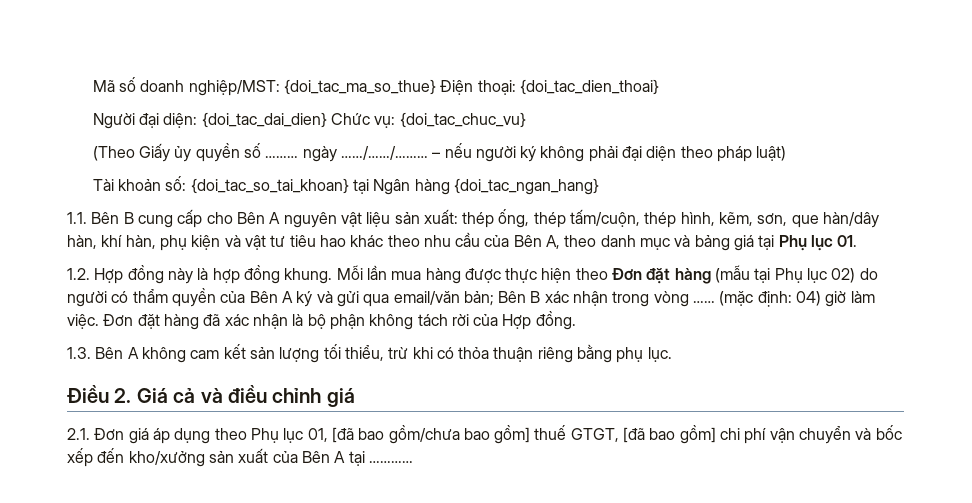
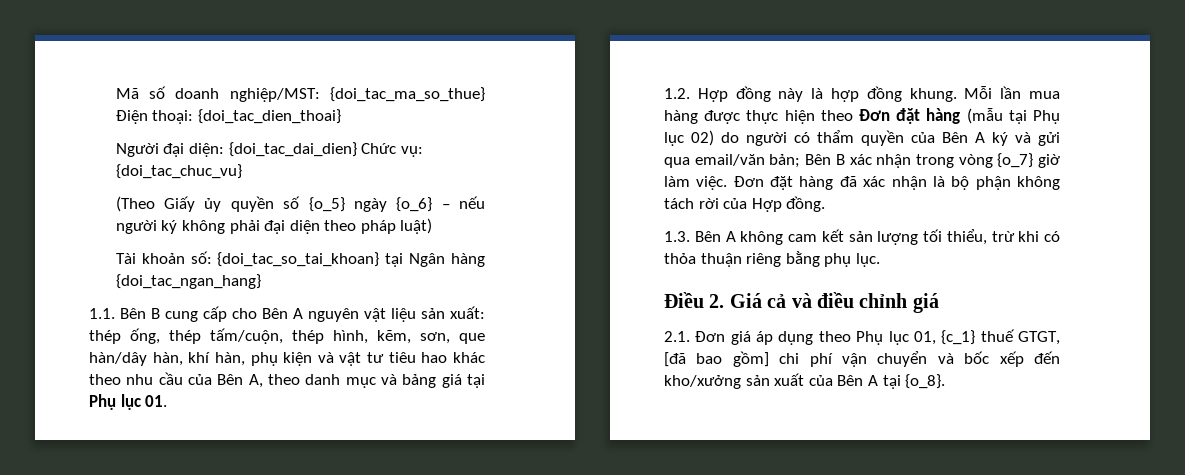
[265,146,428,162] ……… ngày ……/……/……… -> [308,197,433,212] {o_5} ngày {o_6}
[693,291,822,307] …… (mặc định: 04) -> [997,153,1034,168] {o_7}
[331,425,531,444] [đã bao gồm/chưa bao gồm] -> [941,330,976,345] {c_1}
[368,461,413,463] ………… -> [905,374,946,389] {o_8}.

